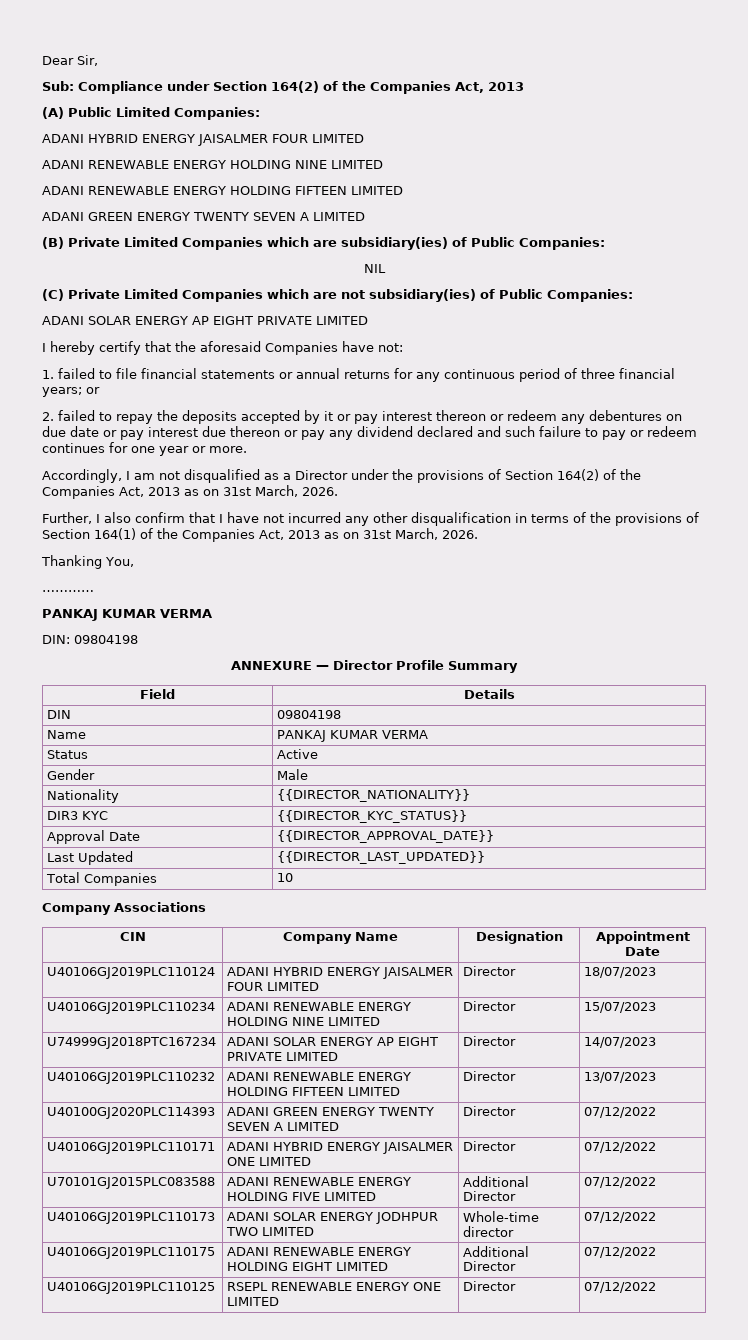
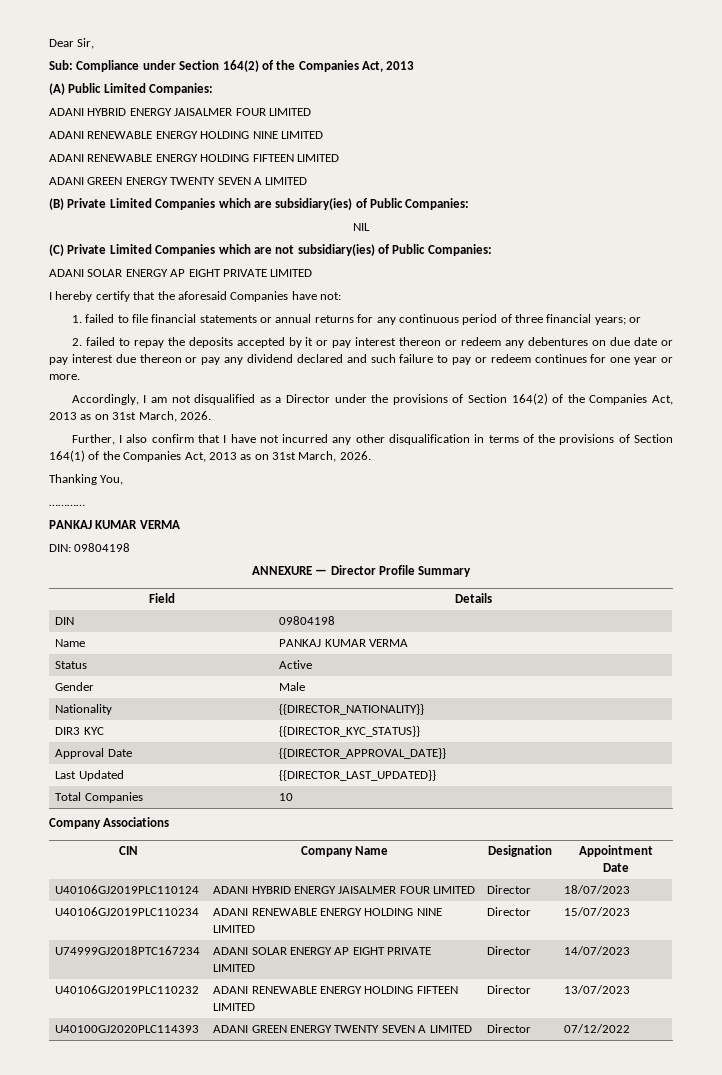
[47,1142,216,1154] [227,1142,454,1154] [227,1157,312,1166] [463,1141,517,1151] [584,1142,657,1153] [47,1177,216,1189] [227,1177,412,1186] [227,1192,377,1201] [463,1176,530,1187] [463,1191,517,1201] [584,1177,657,1188] [47,1212,216,1224] [227,1212,439,1224] [226,1227,315,1236] [463,1211,540,1222] [463,1226,515,1237] [584,1212,657,1223] [47,1247,216,1259] [227,1247,412,1256] [227,1262,389,1271] [463,1246,530,1257] [463,1261,517,1271] [584,1247,657,1258] [47,1282,216,1294] [227,1282,442,1291] [227,1297,280,1306] [463,1281,517,1291] [584,1282,657,1293] // U40106GJ2019PLC110171 | ADANI HYBRID ENERGY JAISALMER ONE LIMITED | Director | 07/12/2022 // U70101GJ2015PLC083588 | ADANI RENEWABLE ENERGY HOLDING FIVE LIMITED | Additional Director | 07/12/2022 // U40106GJ2019PLC110173 | ADANI SOLAR ENERGY JODHPUR TWO LIMITED | Whole-time director | 07/12/2022 // U40106GJ2019PLC110175 | ADANI RENEWABLE ENERGY HOLDING EIGHT LIMITED | Additional Director | 07/12/2022 // U40106GJ2019PLC110125 | RSEPL RENEWABLE ENERGY ONE LIMITED | Director | 07/12/2022 -> (631, 1028) none

